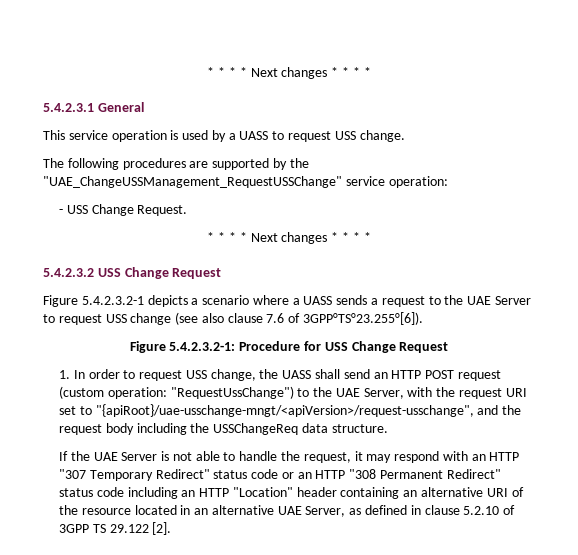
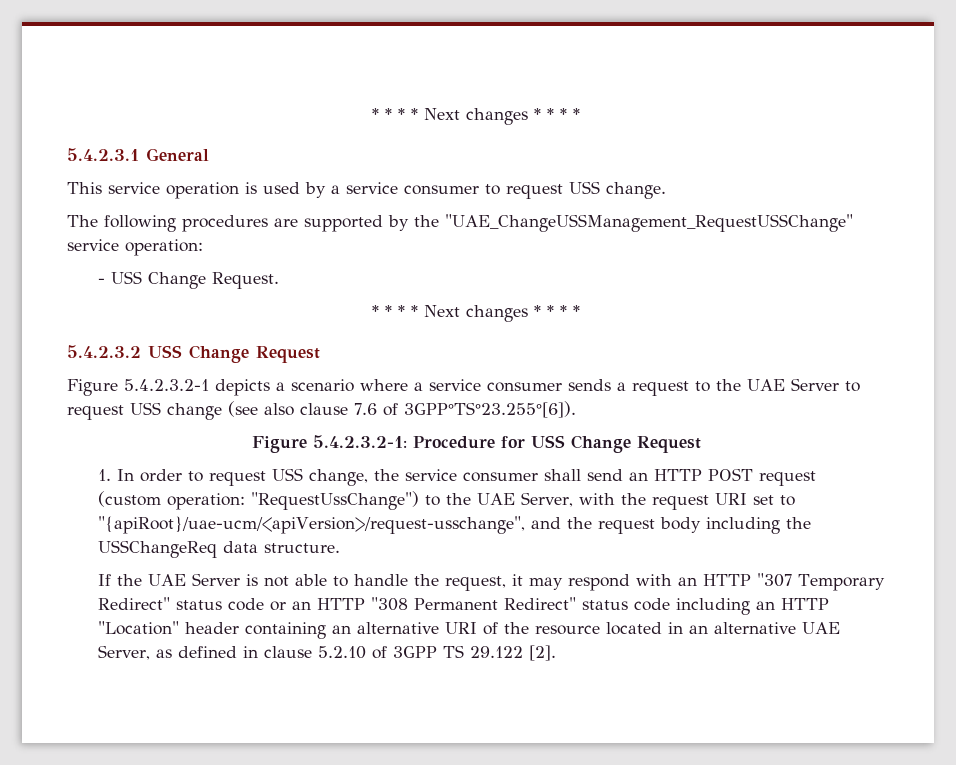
[239,131,269,140] UASS -> [346,182,479,195] service consumer
[303,296,333,305] UASS -> [429,379,562,392] service consumer
[282,370,312,379] UASS -> [405,469,539,482] service consumer
[95,404,474,417] "{apiRoot}/uae-usschange-mngt/<apiVersion>/request-usschange", -> [98,516,526,534] "{apiRoot}/uae-ucm/<apiVersion>/request-usschange",

